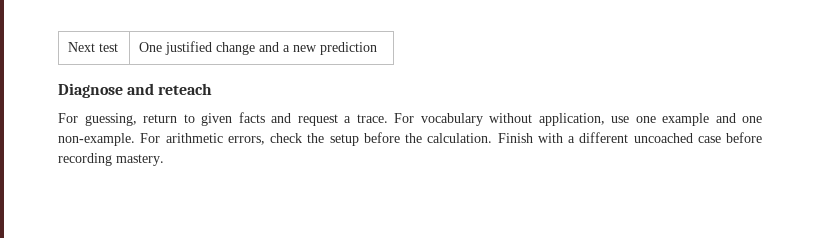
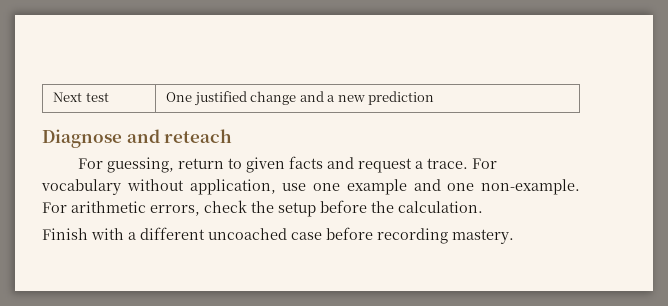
(493, 138) none -> (483, 207) //

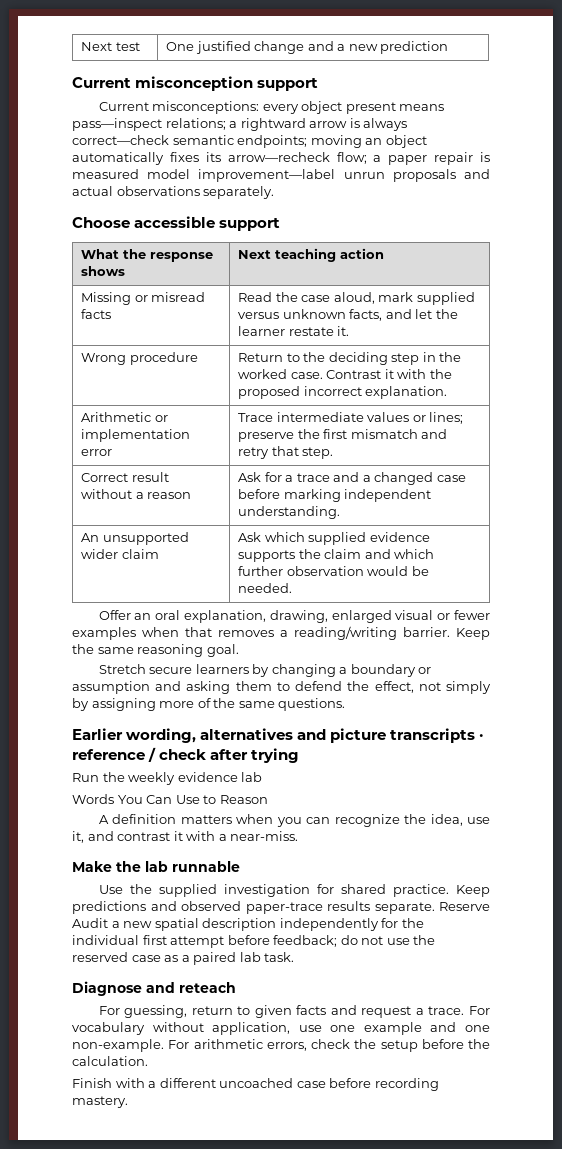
(435, 98) none -> [72,76,319,91] [98,101,445,114] [72,118,408,131] [72,135,427,148] [72,152,490,165] [72,169,490,182] [72,186,275,199] [72,216,281,231] [81,249,214,262] [81,266,126,276] [238,248,385,262] [81,292,206,305] [81,309,112,319] [238,292,475,305] [238,309,458,321] [238,326,350,336] [81,352,198,365] [238,352,462,365] [238,369,452,379] [238,386,448,399] [81,412,168,422] [81,429,191,442] [81,449,113,456] [238,412,464,424] [238,429,448,442] [238,446,334,459] [81,472,169,482] [81,489,192,499] [238,472,466,485] [238,489,432,502] [238,506,341,519] [81,532,189,545] [81,549,159,559] [238,532,430,545] [238,549,435,562] [238,566,429,576] [238,583,293,593] [98,610,491,623] [72,626,490,640] [72,644,239,657] [98,664,432,677] [72,681,492,694] [72,698,346,711] [72,728,485,743] [72,747,300,763] [72,772,263,785] [72,794,268,804] [98,814,490,827] [72,831,299,843] [72,861,240,872] [98,884,491,897] [72,901,490,914] [72,918,424,931] [72,935,436,948] [72,952,295,965] // Current misconception support // Current misconceptions: every object present means pass—inspect relations; a rightward arrow is always correct—check semantic endpoints; moving an object automatically fixes its arrow—recheck flow; a paper repair is measured model improvement—label unrun proposals and actual observations separately. // Choose accessible support // What the response shows | Next teaching action // Missing or misread facts | Read the case aloud, mark supplied versus unknown facts, and let the learner restate it. // Wrong procedure | Return to the deciding step in the worked case. Contrast it with the proposed incorrect explanation. // Arithmetic or implementation error | Trace intermediate values or lines; preserve the first mismatch and retry that step. // Correct result without a reason | Ask for a trace and a changed case before marking independent understanding. // An unsupported wider claim | Ask which supplied evidence supports the claim and which further observation would be needed. // Offer an oral explanation, drawing, enlarged visual or fewer examples when that removes a reading/writing barrier. Keep the same reasoning goal. // Stretch secure learners by changing a boundary or assumption and asking them to defend the effect, not simply by assigning more of the same questions. // Earlier wording, alternatives and picture transcripts · reference / check after trying // Run the weekly evidence lab // Words You Can Use to Reason // A definition matters when you can recognize the idea, use it, and contrast it with a near-miss. // Make the lab runnable // Use the supplied investigation for shared practice. Keep predictions and observed paper-trace results separate. Reserve Audit a new spatial description independently for the individual first attempt before feedback; do not use the reserved case as a paired lab task.

